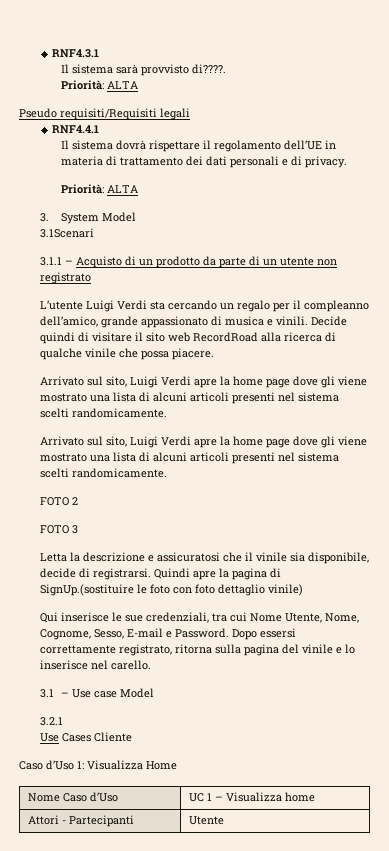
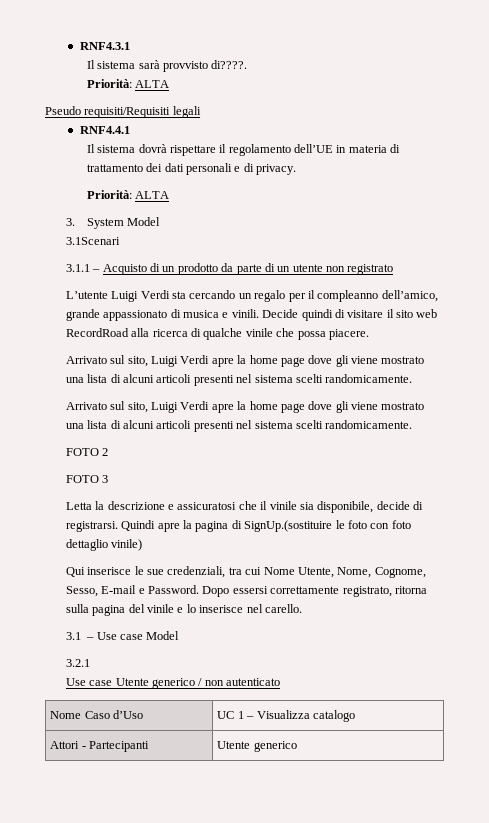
[62,732,133,742] [19,760,177,770] Cases Cliente // Caso d’Uso 1: Visualizza Home -> [89,678,281,689] case Utente generico / non autenticato
[284,792,315,802] home -> [312,710,355,722] catalogo
(224, 820) none -> [253,741,297,752] generico

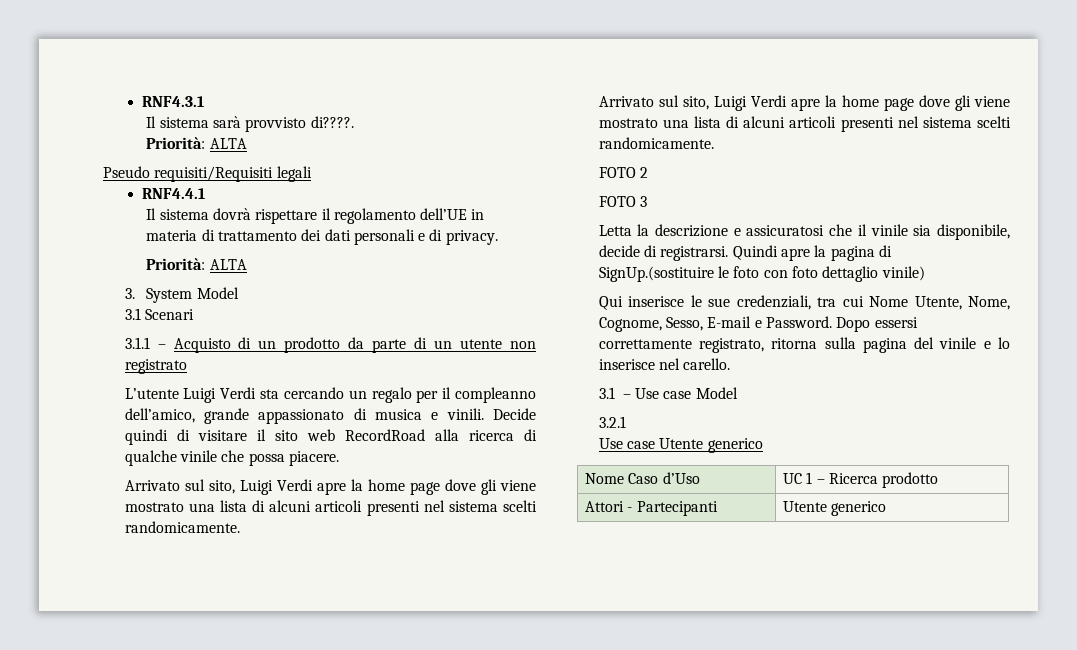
[65,237,120,245] 3.1Scenari -> [124,308,194,320] 3.1 Scenari
[198,678,281,686] / non autenticato -> (763, 445) none
[256,710,355,722] Visualizza catalogo -> [829,472,939,488] Ricerca prodotto

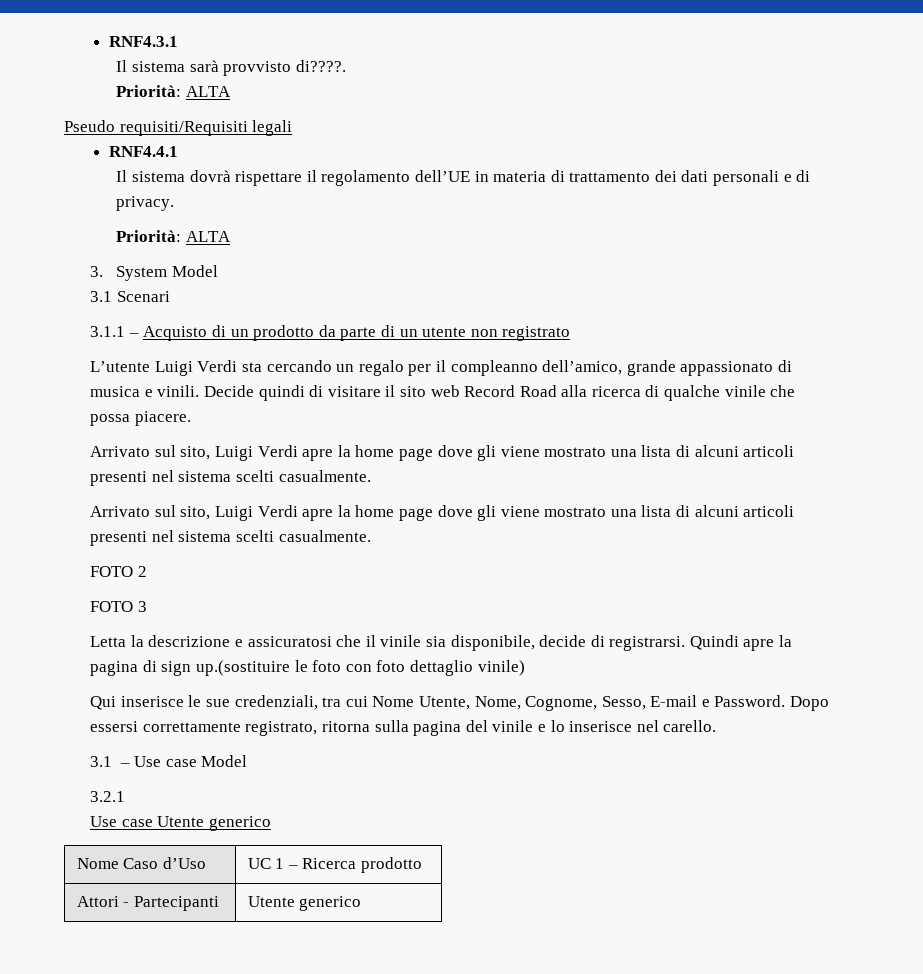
[344,429,425,441] RecordRoad -> [464,385,557,397] Record Road
[124,521,240,533] randomicamente. -> [278,470,371,482] casualmente.
[598,137,714,149] randomicamente. -> [278,530,371,542] casualmente.
[598,266,714,282] SignUp.(sostituire -> [161,660,290,676] sign up.(sostituire

